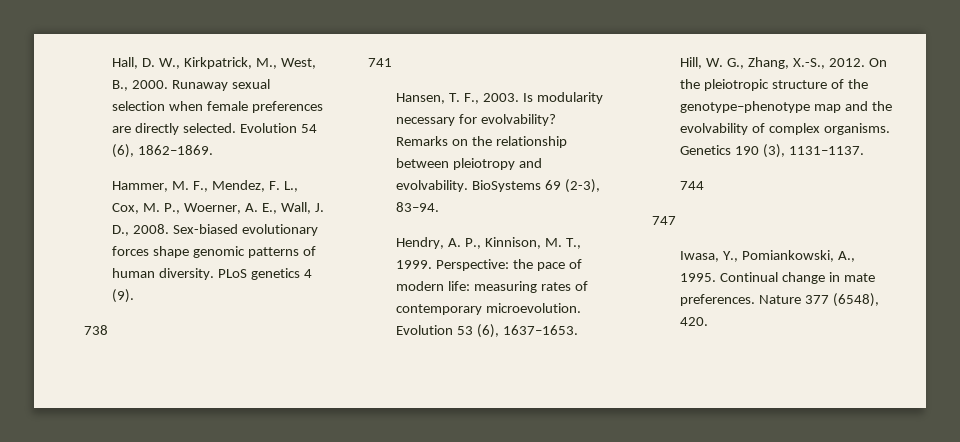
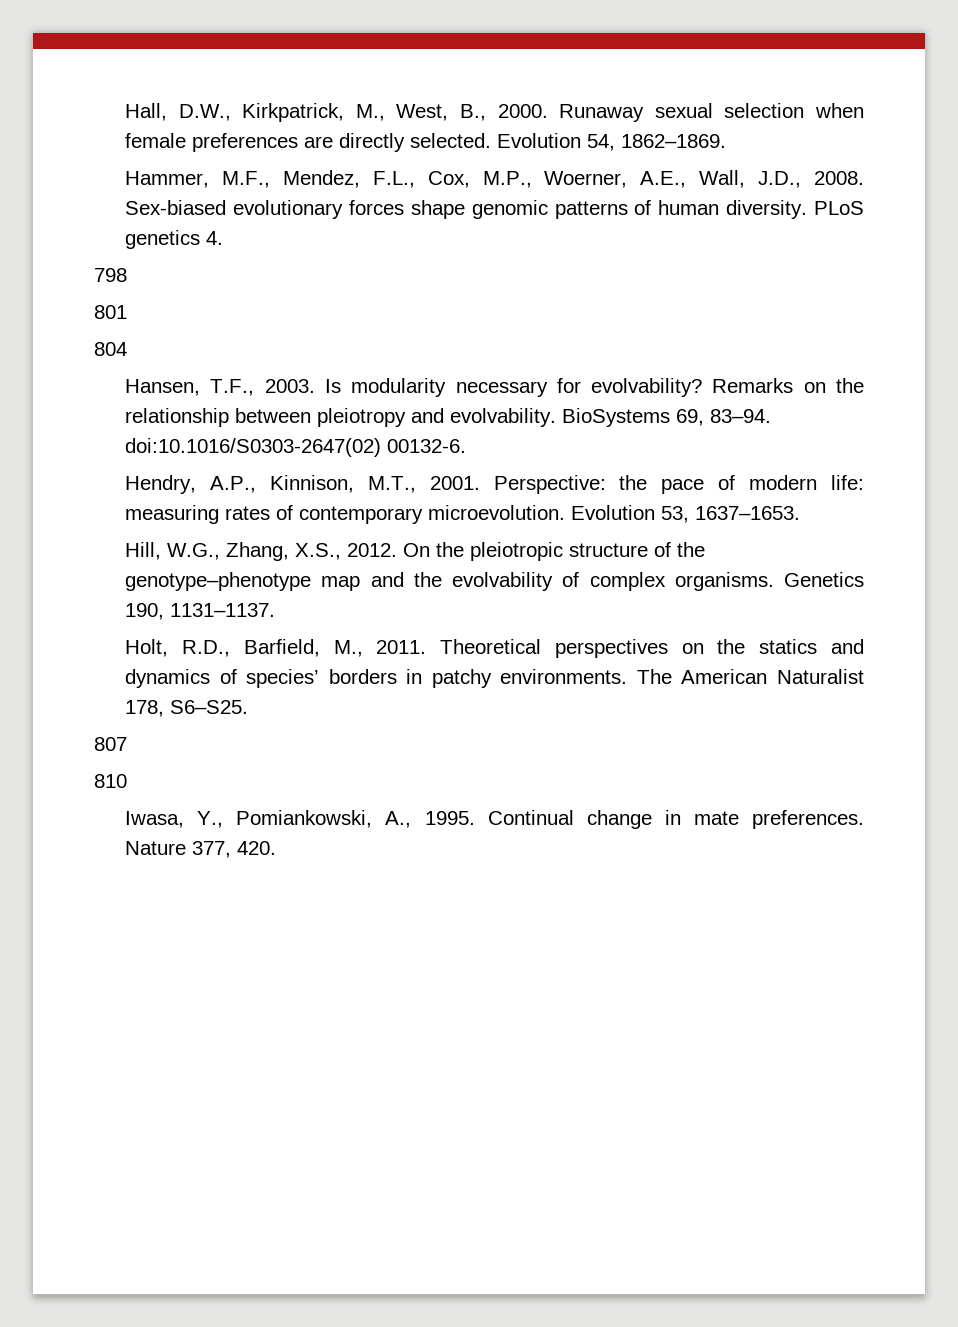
[142,58,181,69] D. W., -> [178,104,231,121] D.W.,
[300,124,317,133] [112,144,135,158] 54 (6), -> [587,134,616,151] 54,
[172,180,298,192] [112,202,324,214] [112,225,130,236] M. F., Mendez, F. L., Cox, M. P., Woerner, A. E., Wall, J. D., -> [222,170,802,188] M.F., Mendez, F.L., Cox, M.P., Woerner, A.E., Wall, J.D.,
[303,269,312,278] [112,289,135,303] [84,325,108,335] [368,58,392,67] 4 (9). // 738 // 741 -> [206,231,224,245] [94,268,127,282] [94,305,127,319] [94,342,127,356] 4. // 798 // 801 // 804
[449,93,480,104] T. F., -> [210,379,255,396] T.F.,
[545,179,600,193] 69 (2-3), -> [676,409,705,426] 69,
(440, 207) none -> [125,438,467,457] doi:10.1016/S0303-2647(02) 00132-6.
[448,237,581,249] [396,260,433,269] A. P., Kinnison, M. T., 1999. -> [210,475,480,493] A.P., Kinnison, M.T., 2001.
[457,324,500,338] 53 (6), -> [661,506,690,523] 53,
[706,57,825,69] W. G., Zhang, X.-S., -> [167,542,342,561] W.G., Zhang, X.S.,
[735,144,786,158] 190 (3), -> [125,603,165,620] 190,
[680,181,705,190] [652,216,676,225] 744 // 747 -> [125,639,865,658] [125,669,864,688] [125,700,249,717] [94,737,127,751] [94,774,127,788] Holt, R.D., Barfield, M., 2011. Theoretical perspectives on the statics and dynamics of species’ borders in patchy environments. The American Naturalist 178, S6–S25. // 807 // 810
[805,293,879,307] 377 (6548), -> [192,841,232,858] 377,

